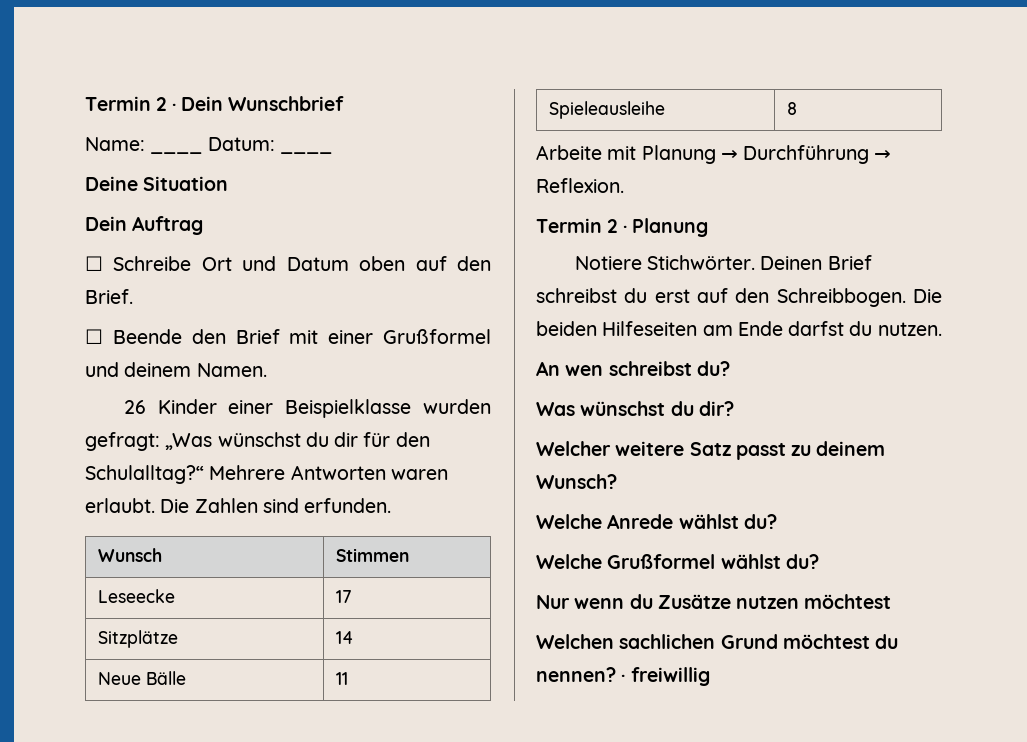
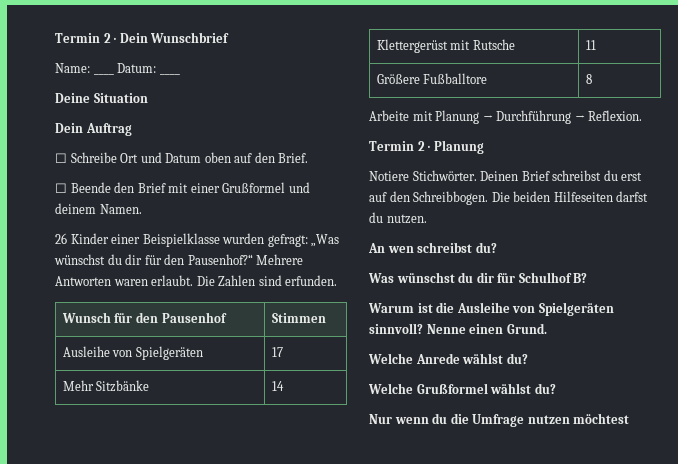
[85,465,204,484] Schulalltag?“ -> [187,254,253,265] Pausenhof?“
[335,548,409,562] [97,589,175,603] | Stimmen // Leseecke -> [114,312,227,323] [271,313,326,323] [62,346,203,360] für den Pausenhof | Stimmen // Ausleihe von Spielgeräten
[97,630,178,648] Sitzplätze -> [62,380,150,392] Mehr Sitzbänke
[97,671,186,685] Neue Bälle -> [376,39,515,53] Klettergerüst mit Rutsche
[548,101,665,119] Spieleausleihe -> [376,73,488,84] Größere Fußballtore
[702,321,783,336] am Ende -> (613, 196) none
[698,401,734,416] [536,441,886,460] [536,474,617,489] dir? // Welcher weitere Satz passt zu deinem Wunsch? -> [476,272,588,283] [368,302,614,316] [369,323,547,334] dir für Schulhof B? // Warum ist die Ausleihe von Spielgeräten sinnvoll? Nenne einen Grund.
[657,594,731,609] Zusätze -> [450,413,525,427] die Umfrage
[536,634,899,649] [536,667,710,686] // Welchen sachlichen Grund möchtest du nennen? · freiwillig -> (630, 418) none

